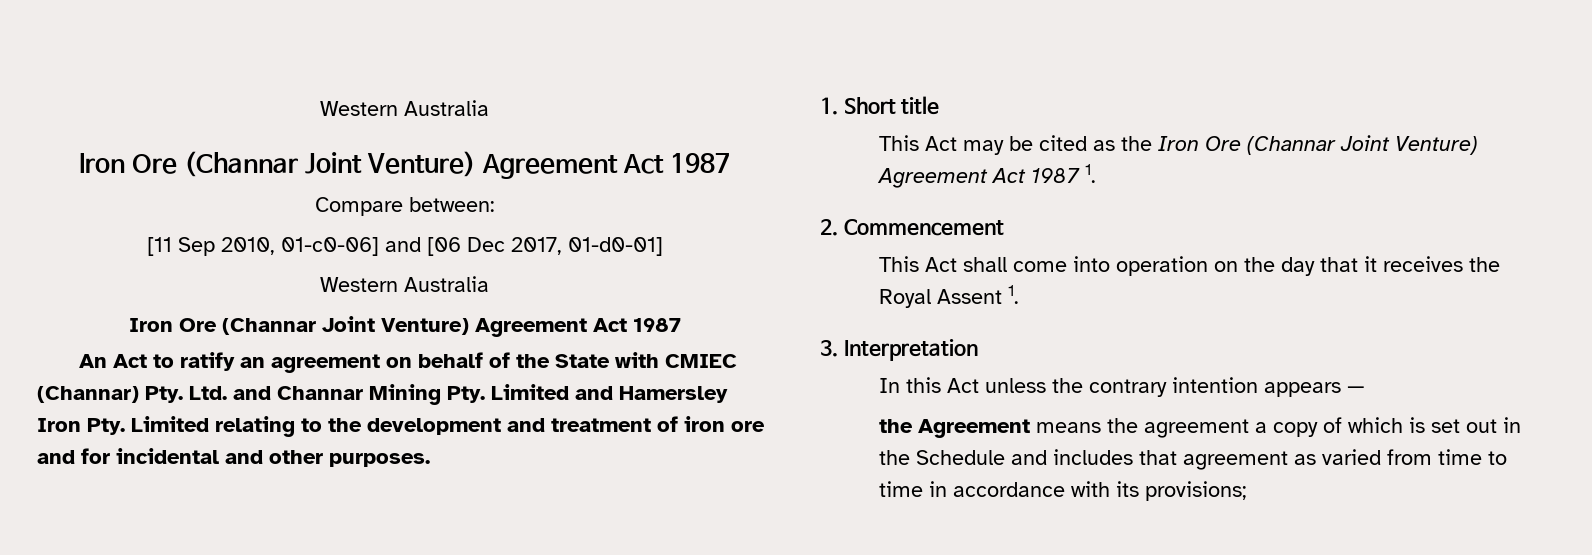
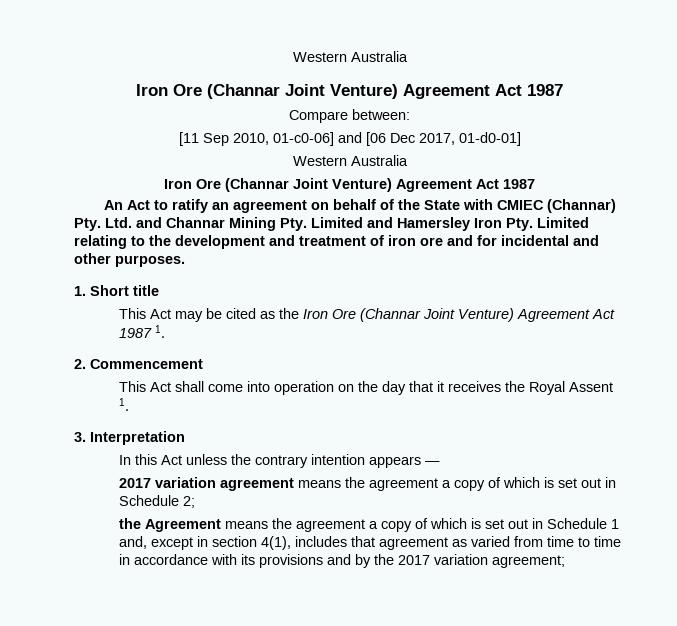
(1366, 389) none -> [119,477,617,491] [119,495,196,508] // 2017 variation agreement means the agreement a copy of which is set out in Schedule 2;
[879,450,1048,465] the Schedule and -> [547,518,620,529] [119,536,292,550] Schedule 1 and, except in section 4(1),
[1145,481,1248,501] provisions; -> [259,554,566,568] provisions and by the 2017 variation agreement;

